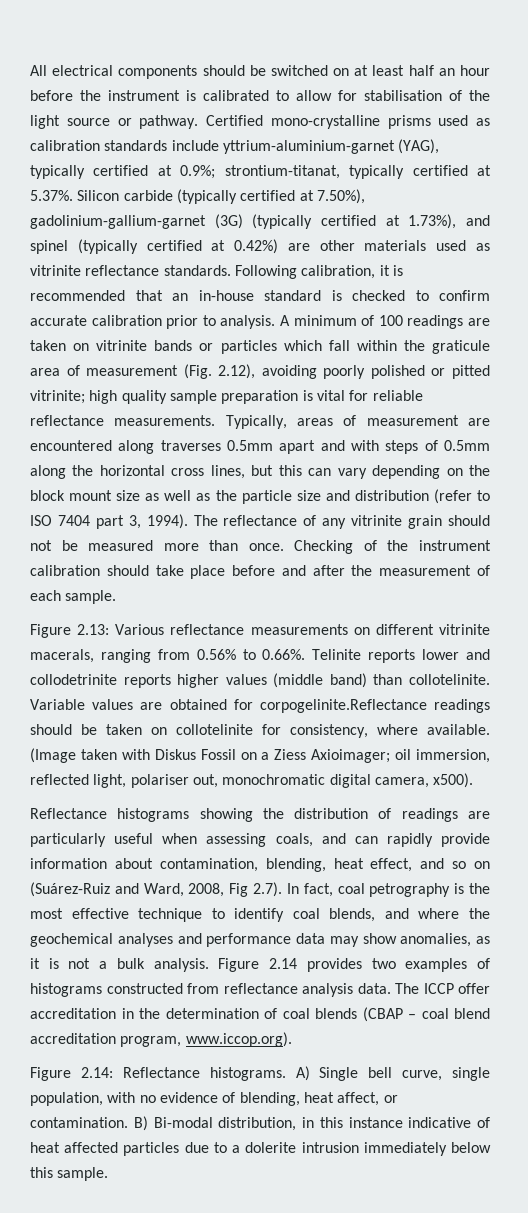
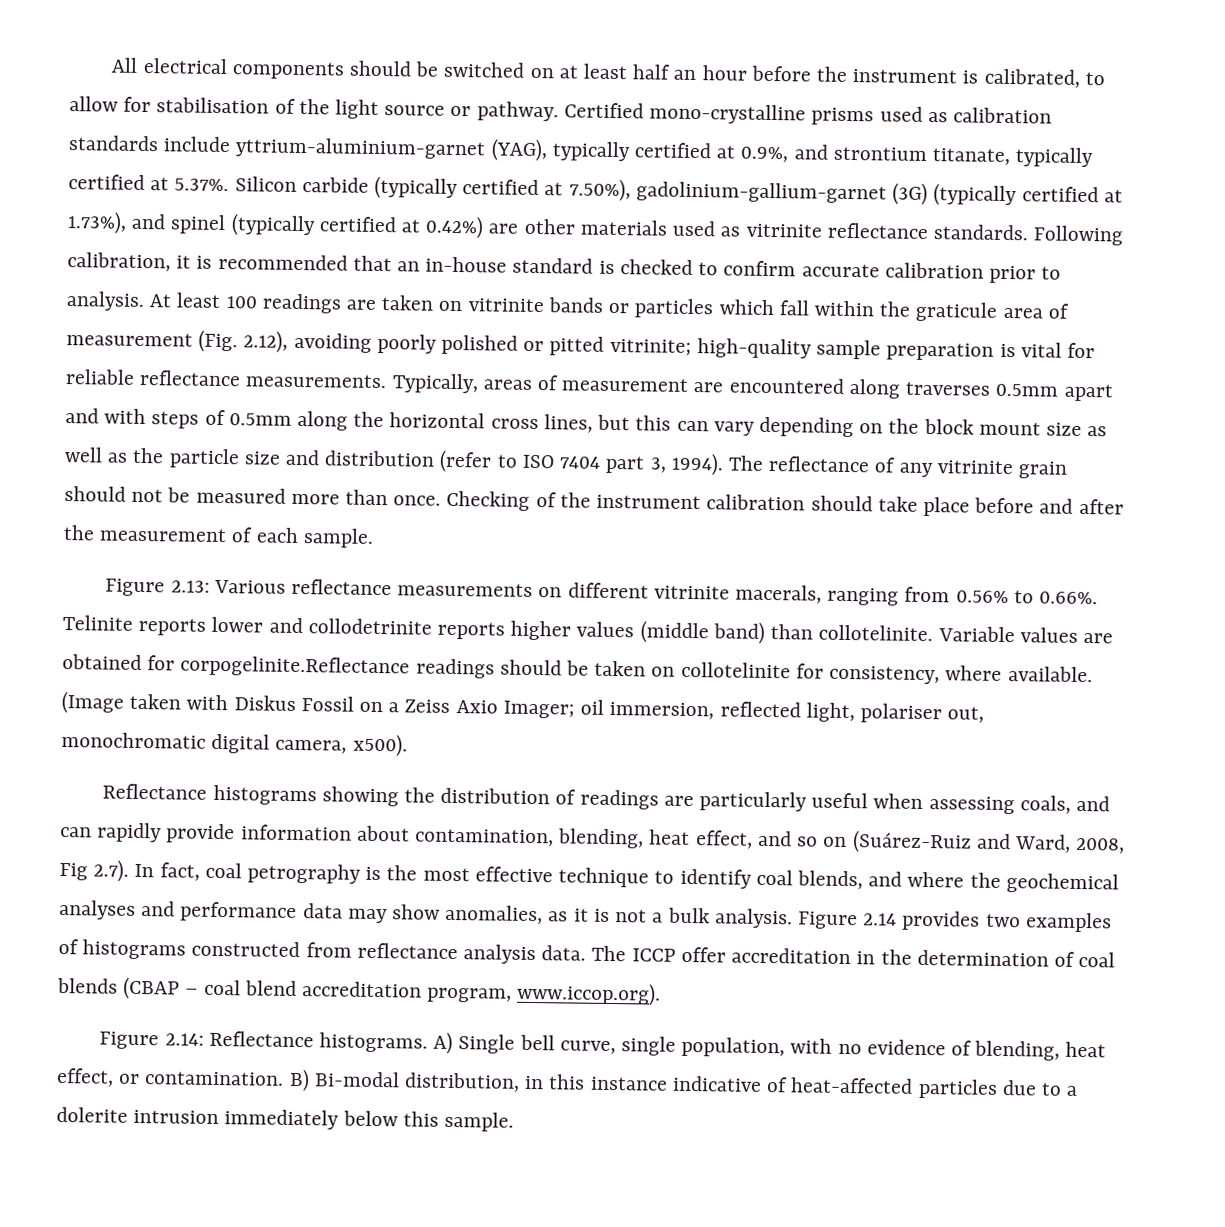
[203,90,269,101] calibrated -> [983,68,1080,88] calibrated,
[180,165,340,179] 0.9%; strontium-titanat, -> [740,144,1011,166] 0.9%, and strontium titanate,
[280,315,375,326] A minimum of -> [149,292,222,308] At least
[89,390,167,404] high quality -> [696,338,812,359] high-quality
[274,749,391,763] Ziess Axioimager; -> [404,699,575,719] Zeiss Axio Imager;
[337,1092,380,1106] affect, -> [56,1067,114,1087] effect,
[30,1142,119,1153] heat affected -> [790,1077,914,1094] heat-affected

